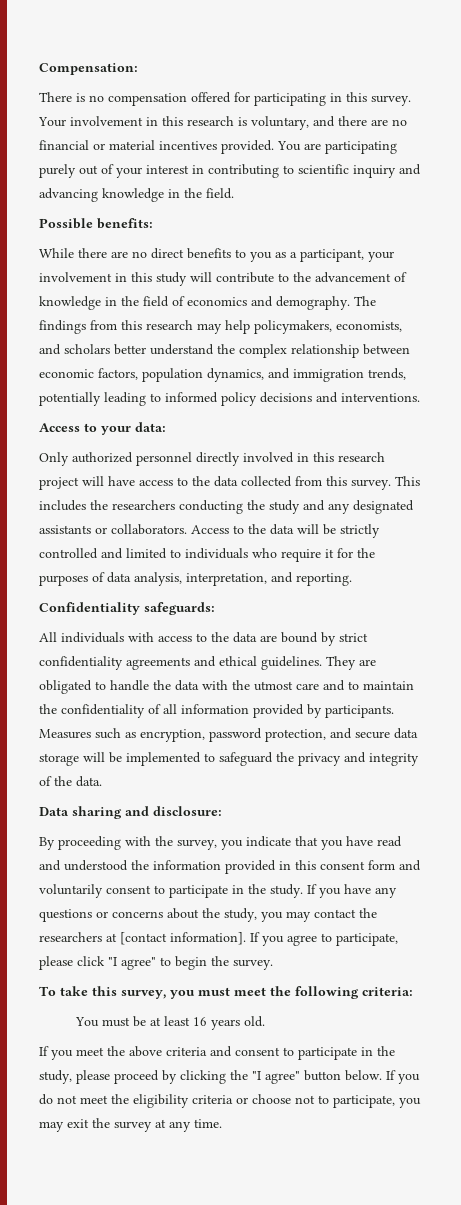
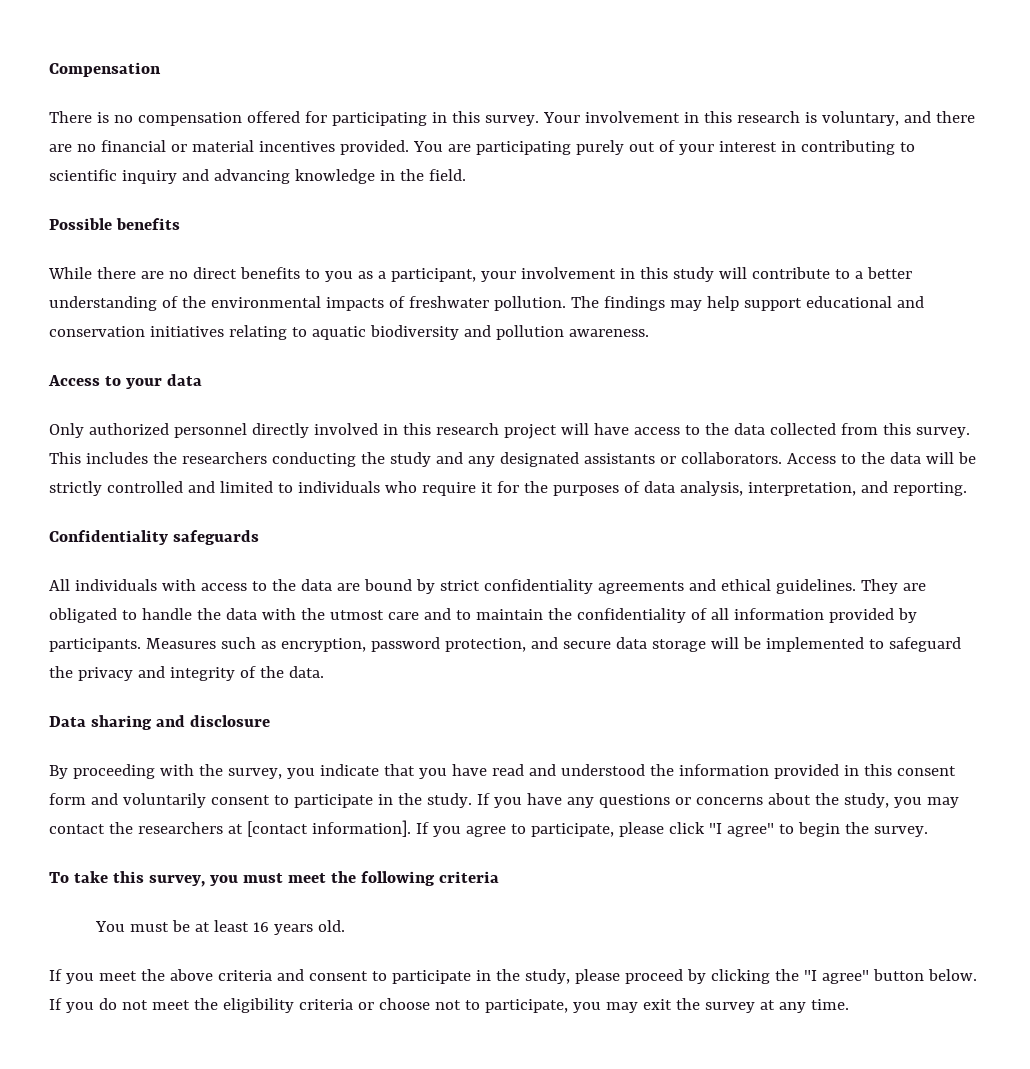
[39,63,138,75] Compensation: -> [49,62,161,77] Compensation
[97,218,153,229] benefits: -> [115,218,180,230] benefits
[293,272,407,283] [39,296,376,310] [39,320,402,334] [39,344,410,358] [39,368,406,382] [39,392,420,406] the advancement of knowledge in the field of economics and demography. The findings from this research may help policymakers, economists, and scholars better understand the complex relationship between economic factors, population dynamics, and immigration trends, potentially leading to informed policy decisions and interventions. -> [854,267,912,279] [49,296,924,311] [49,325,649,340] a better understanding of the environmental impacts of freshwater pollution. The findings may help support educational and conservation initiatives relating to aquatic biodiversity and pollution awareness.
[135,422,166,432] data: -> [166,374,202,386] data
[144,602,215,615] safeguards: -> [172,530,259,545] safeguards
[153,806,222,816] disclosure: -> [189,715,270,727] disclosure
[362,987,413,996] criteria: -> [438,871,499,883] criteria

